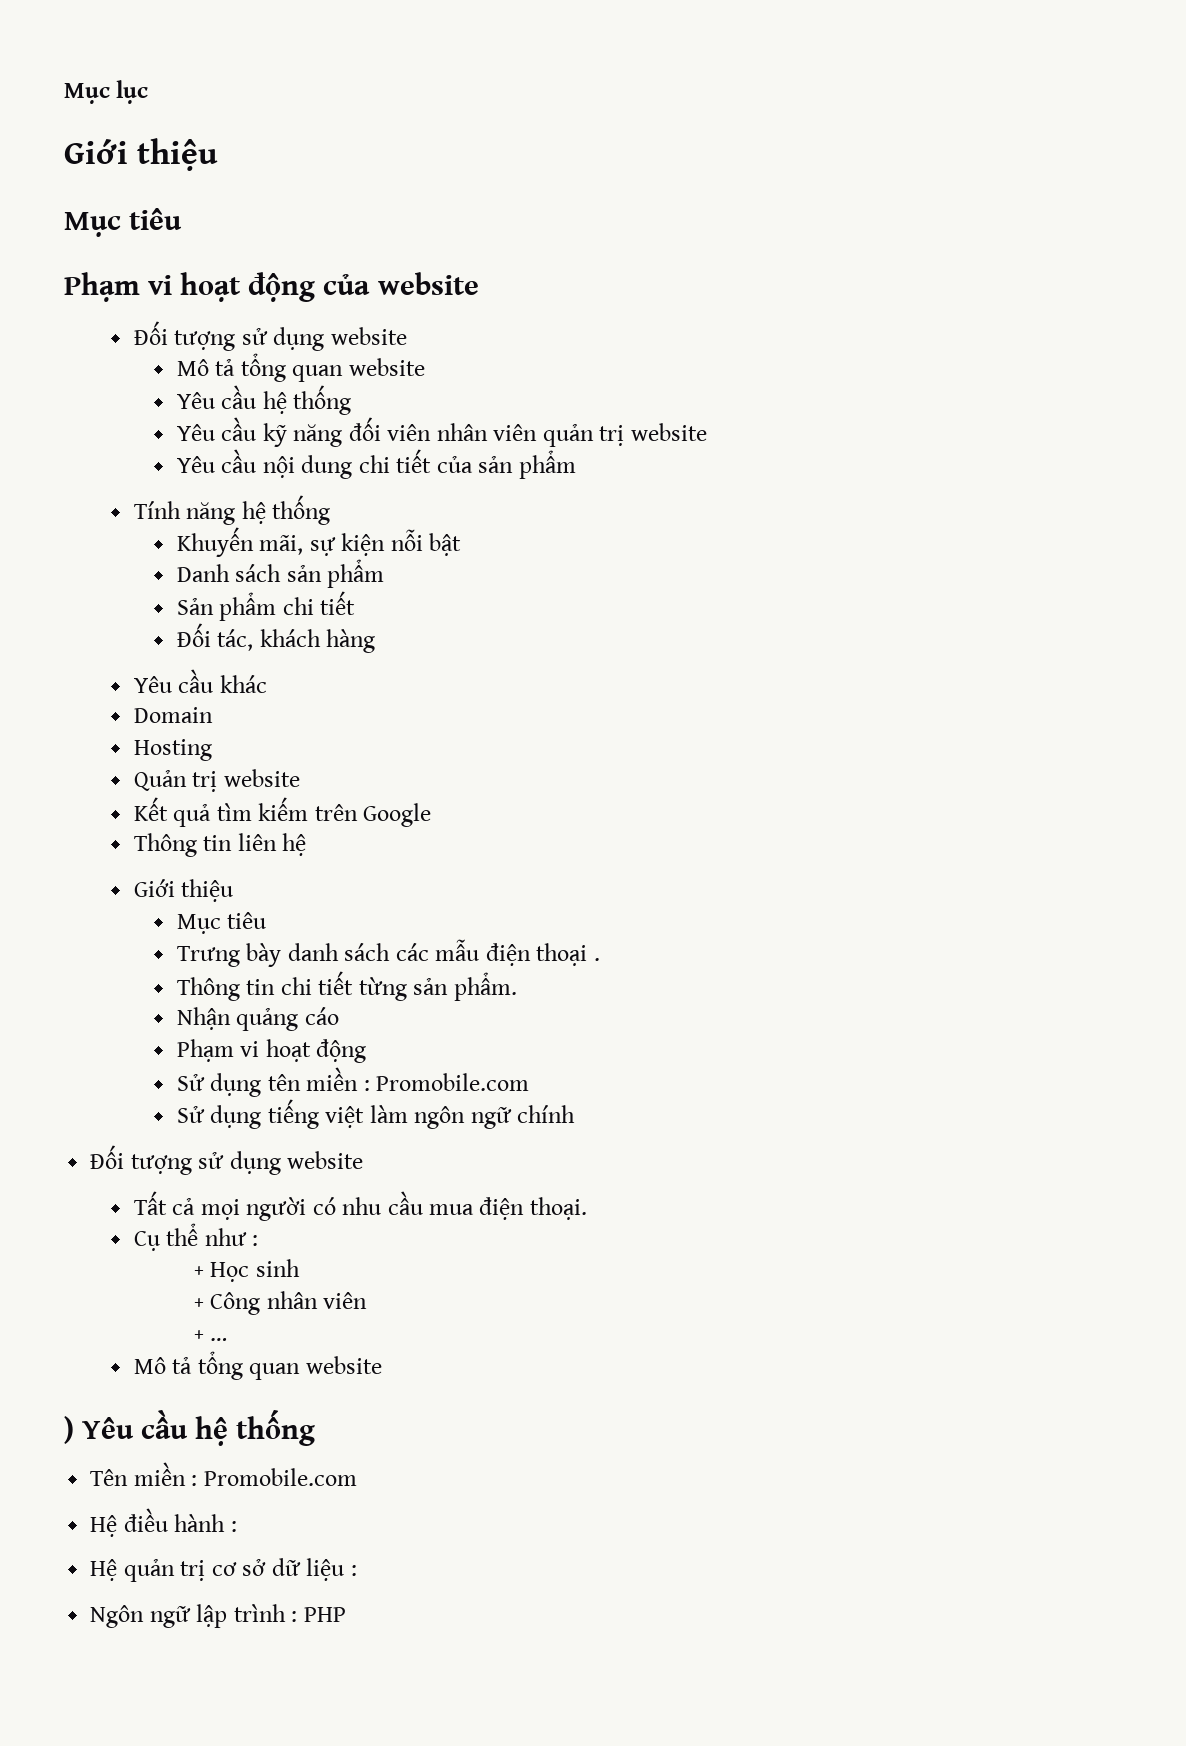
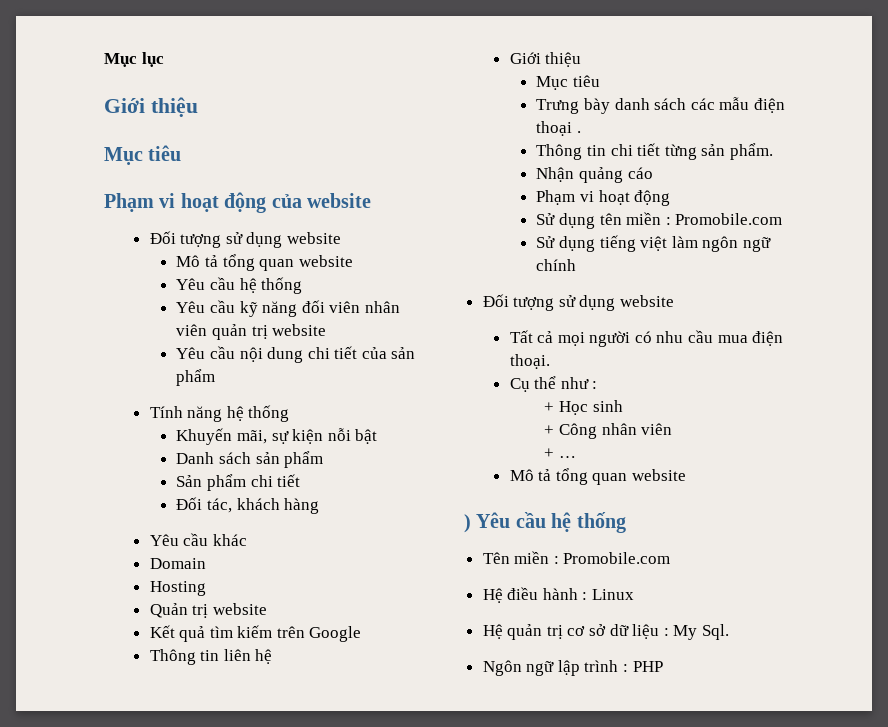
(237, 1526) none -> [592,589,635,600] Linux
(357, 1570) none -> [673,624,730,640] My Sql.

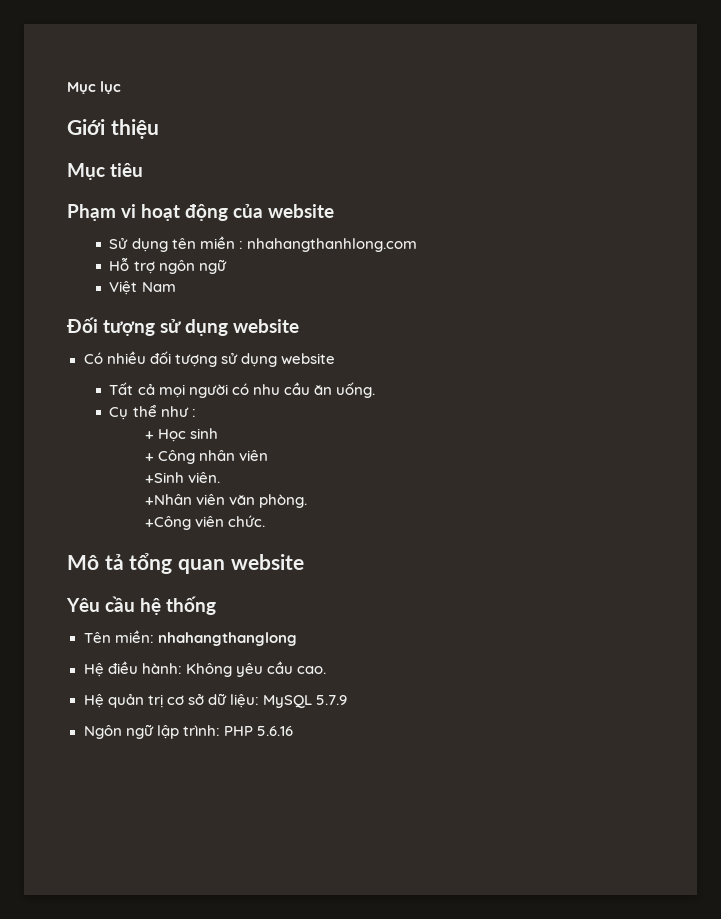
[149,231,341,248] [176,254,353,271] [176,277,303,294] [176,300,400,317] [176,324,327,340] [176,346,416,363] [176,369,216,386] [149,405,290,422] [176,428,378,445] [176,451,324,468] [176,474,301,491] [176,497,320,514] [149,533,247,546] [149,558,206,569] [149,581,206,596] [149,603,267,618] [149,625,362,642] [149,649,273,665] [509,52,582,67] [536,75,600,90] [536,97,785,114] [536,121,581,136] [536,143,773,160] [536,167,653,183] [536,190,671,206] [536,212,783,229] [536,235,771,252] [536,259,577,271] [482,294,509,307] // Đối tượng sử dụng website // Mô tả tổng quan website // Yêu cầu hệ thống // Yêu cầu kỹ năng đối viên nhân viên quản trị website // Yêu cầu nội dung chi tiết của sản phẩm // Tính năng hệ thống // Khuyến mãi, sự kiện nỗi bật // Danh sách sản phẩm // Sản phẩm chi tiết // Đối tác, khách hàng // Yêu cầu khác // Domain // Hosting // Quản trị website // Kết quả tìm kiếm trên Google // Thông tin liên hệ // Giới thiệu // Mục tiêu // Trưng bày danh sách các mẫu điện thoại . // Thông tin chi tiết từng sản phẩm. // Nhận quảng cáo // Phạm vi hoạt động // Sử dụng tên miền : Promobile.com // Sử dụng tiếng việt làm ngôn ngữ chính // Đối -> [109,236,417,252] [109,257,227,274] [109,281,176,295] [66,317,299,336] [83,351,171,364] // Sử dụng tên miền : nhahangthanhlong.com // Hỗ trợ ngôn ngữ // Việt Nam // Đối tượng sử dụng website // Có nhiều đối
[717,331,784,346] [509,354,550,369] mua điện thoại. -> [313,382,375,398] ăn uống.
[544,448,577,458] [509,468,686,485] [464,514,471,533] + … // Mô tả tổng quan website // ) -> [144,472,220,483] [144,494,307,508] [144,515,265,530] [67,553,304,574] +Sinh viên. // +Nhân viên văn phòng. // +Công viên chức. // Mô tả tổng quan website //
[514,551,671,564] miền : Promobile.com -> [114,630,297,646] miền: nhahangthanglong
[542,588,635,600] hành : Linux -> [141,661,326,677] hành: Không yêu cầu cao.
[632,624,730,640] liệu : My Sql. -> [229,694,347,708] liệu: MySQL 5.7.9
[584,660,663,672] trình : PHP -> [182,725,293,736] trình: PHP 5.6.16

